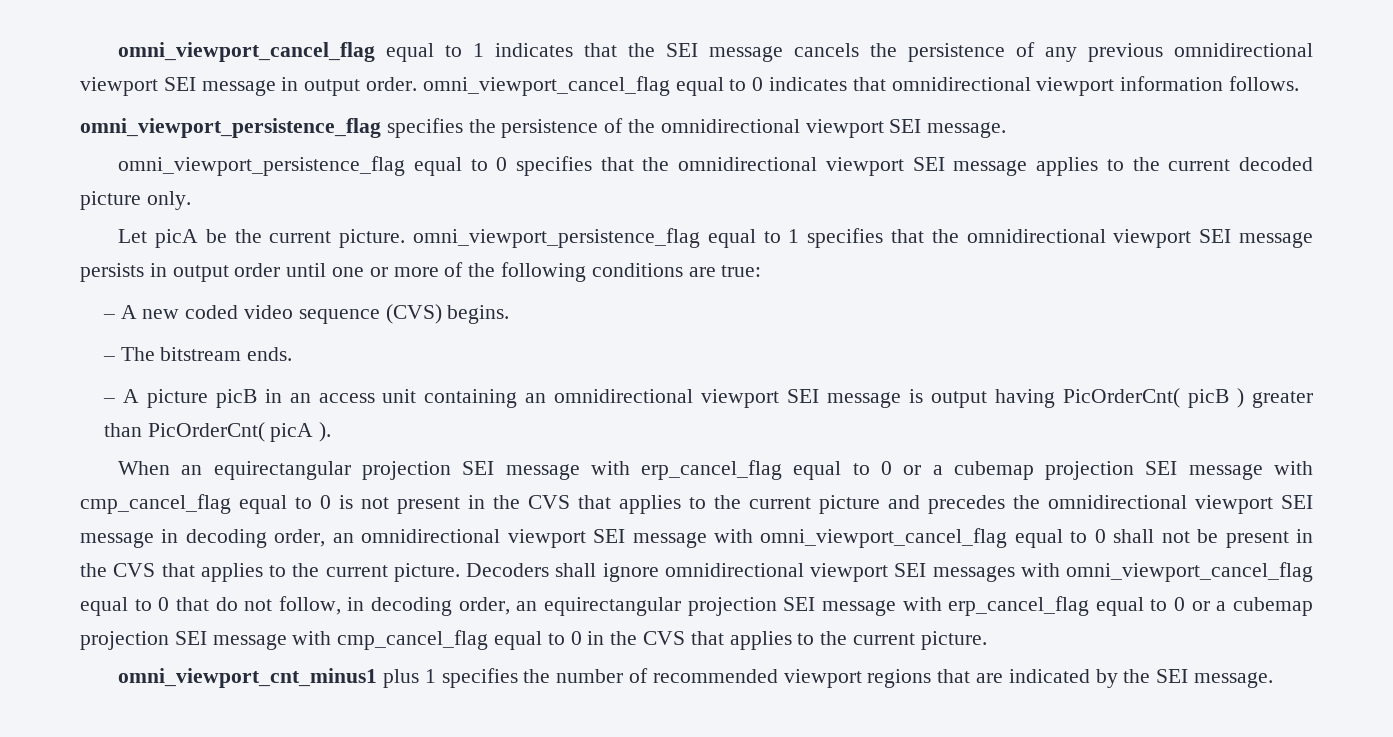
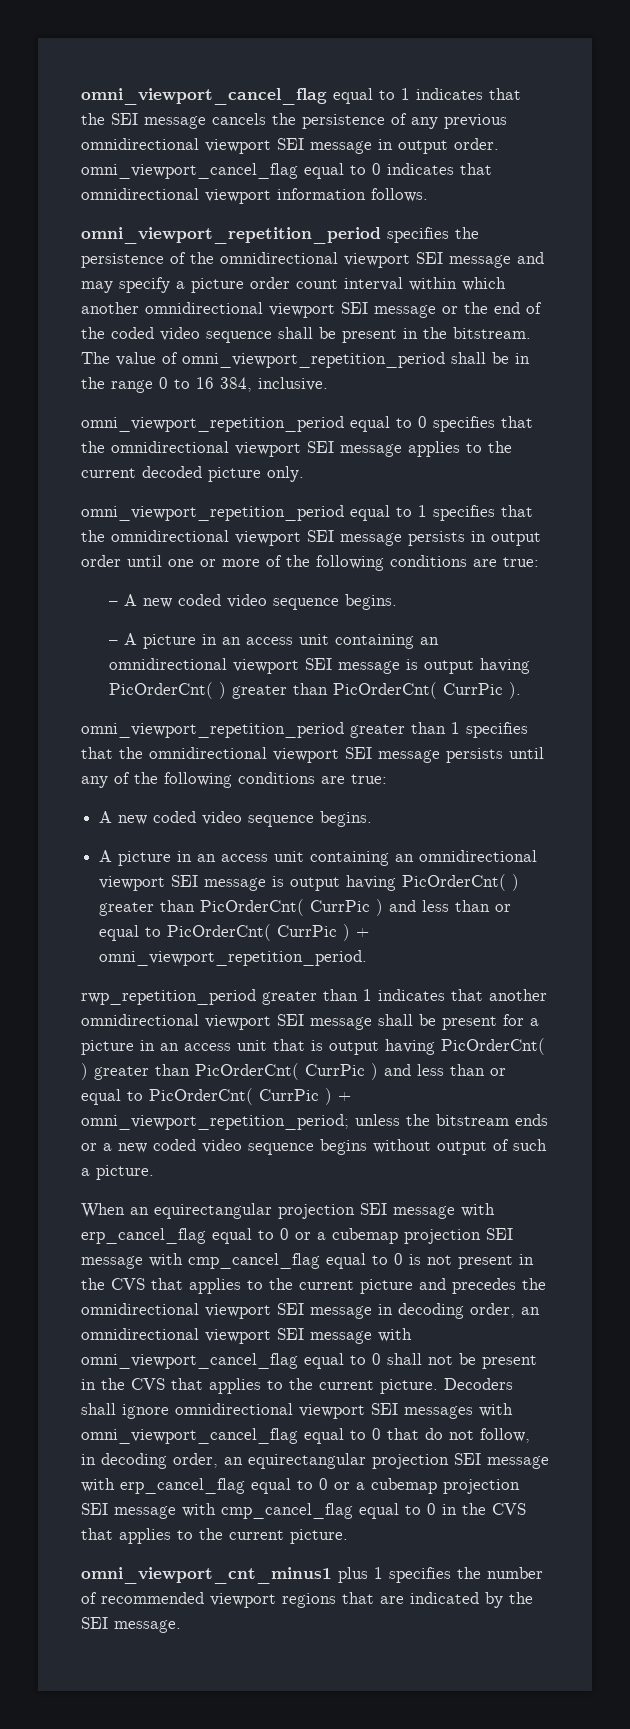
[80,118,381,138] omni_viewport_persistence_flag -> [81,227,381,244] omni_viewport_repetition_period
[927,122,1007,138] [118,156,406,176] message. // omni_viewport_persistence_flag -> [449,252,544,268] [81,277,506,293] [81,302,542,318] [81,327,531,343] [81,352,530,368] [81,377,328,393] [81,416,344,432] message and may specify a picture order count interval within which another omnidirectional viewport SEI message or the end of the coded video sequence shall be present in the bitstream. The value of omni_viewport_repetition_period shall be in the range 0 to 16 384, inclusive. // omni_viewport_repetition_period
[118,228,700,248] Let picA be the current picture. omni_viewport_persistence_flag -> [81,505,344,521] omni_viewport_repetition_period
[385,304,510,324] [102,347,293,361] (CVS) begins. // – The bitstream ends. -> [344,594,397,610] begins.
[215,389,257,408] picB -> (196, 641) none
[1188,388,1314,408] [103,422,314,442] picB ) greater than PicOrderCnt( picA -> [218,682,503,699] ) greater than PicOrderCnt( CurrPic
(332, 432) none -> [81,722,528,738] [81,747,544,763] [81,772,387,788] [99,811,373,827] [99,850,538,866] [99,874,520,891] [99,899,512,916] [99,924,370,941] [99,950,368,966] [81,989,547,1005] [81,1014,539,1030] [81,1038,545,1055] [81,1063,506,1080] [81,1088,351,1105] [81,1114,548,1130] [81,1139,547,1155] [81,1165,154,1180] // omni_viewport_repetition_period greater than 1 specifies that the omnidirectional viewport SEI message persists until any of the following conditions are true: // A new coded video sequence begins. // A picture in an access unit containing an omnidirectional viewport SEI message is output having PicOrderCnt( ) greater than PicOrderCnt( CurrPic ) and less than or equal to PicOrderCnt( CurrPic ) + omni_viewport_repetition_period. // rwp_repetition_period greater than 1 indicates that another omnidirectional viewport SEI message shall be present for a picture in an access unit that is output having PicOrderCnt( ) greater than PicOrderCnt( CurrPic ) and less than or equal to PicOrderCnt( CurrPic ) + omni_viewport_repetition_period; unless the bitstream ends or a new coded video sequence begins without output of such a picture.

